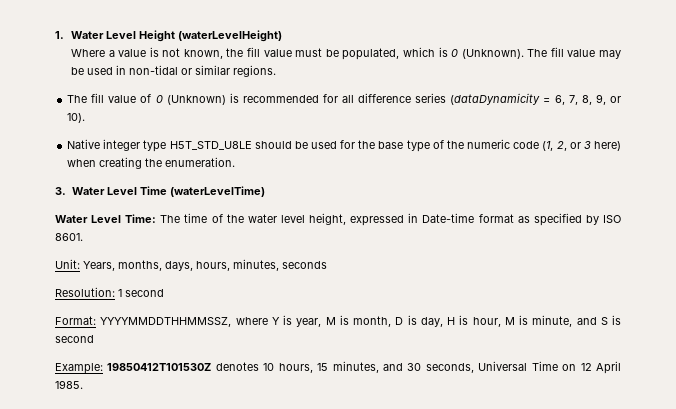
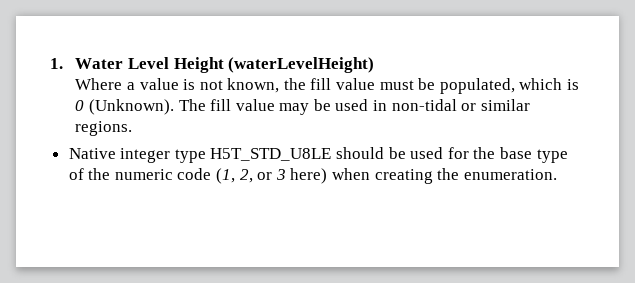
[67,93,621,105] [67,113,86,123] // The fill value of 0 (Unknown) is recommended for all difference series (dataDynamicity = 6, 7, 8, 9, or 10). -> (133, 128) none
[55,186,265,197] [55,213,622,226] [55,233,83,241] [55,259,327,271] [55,287,164,297] [55,315,621,327] [55,335,94,343] [55,361,622,374] [55,380,83,389] // 3. Water Level Time (waterLevelTime) // Water Level Time: The time of the water level height, expressed in Date-time format as specified by ISO 8601. // Unit: Years, months, days, hours, minutes, seconds // Resolution: 1 second // Format: YYYYMMDDTHHMMSSZ, where Y is year, M is month, D is day, H is hour, M is minute, and S is second // Example: 19850412T101530Z denotes 10 hours, 15 minutes, and 30 seconds, Universal Time on 12 April 1985. -> (557, 174) none

